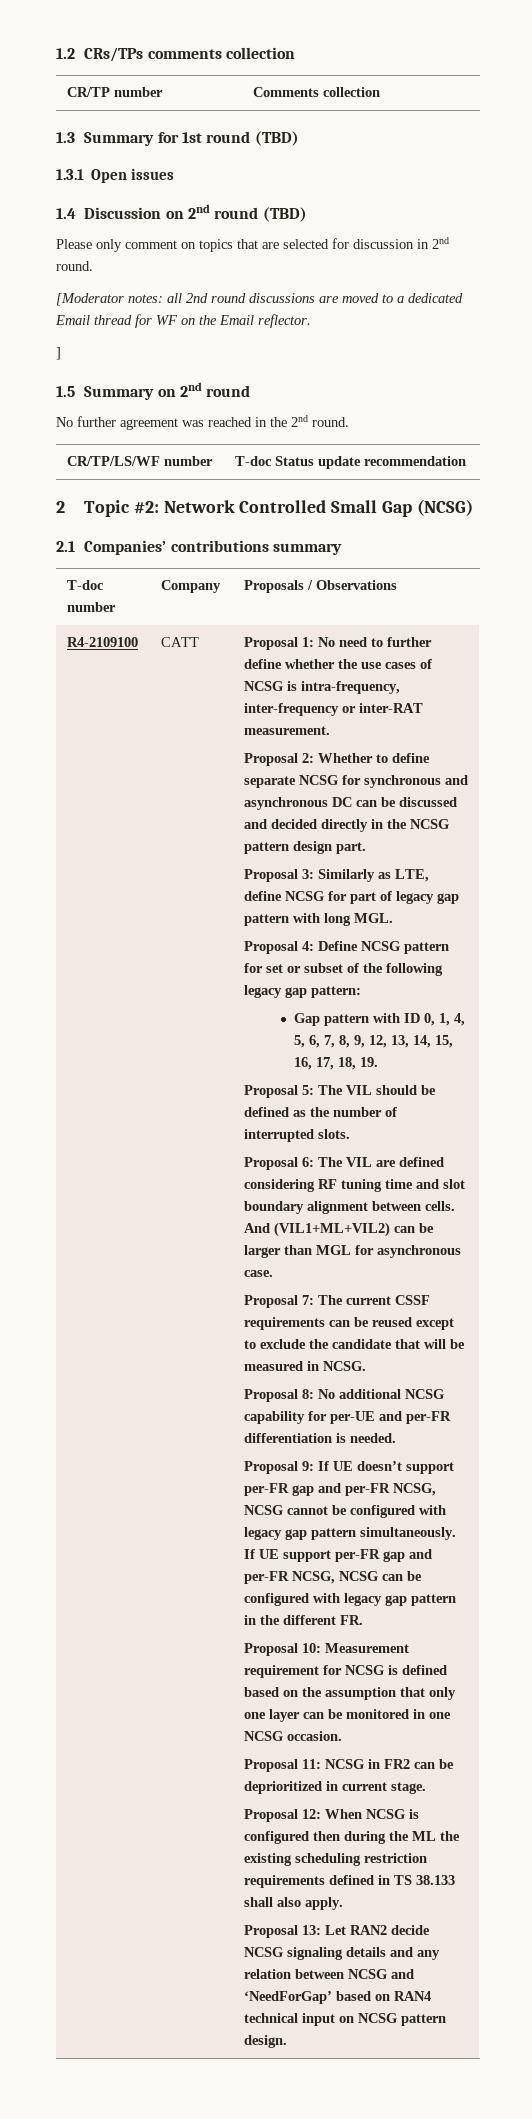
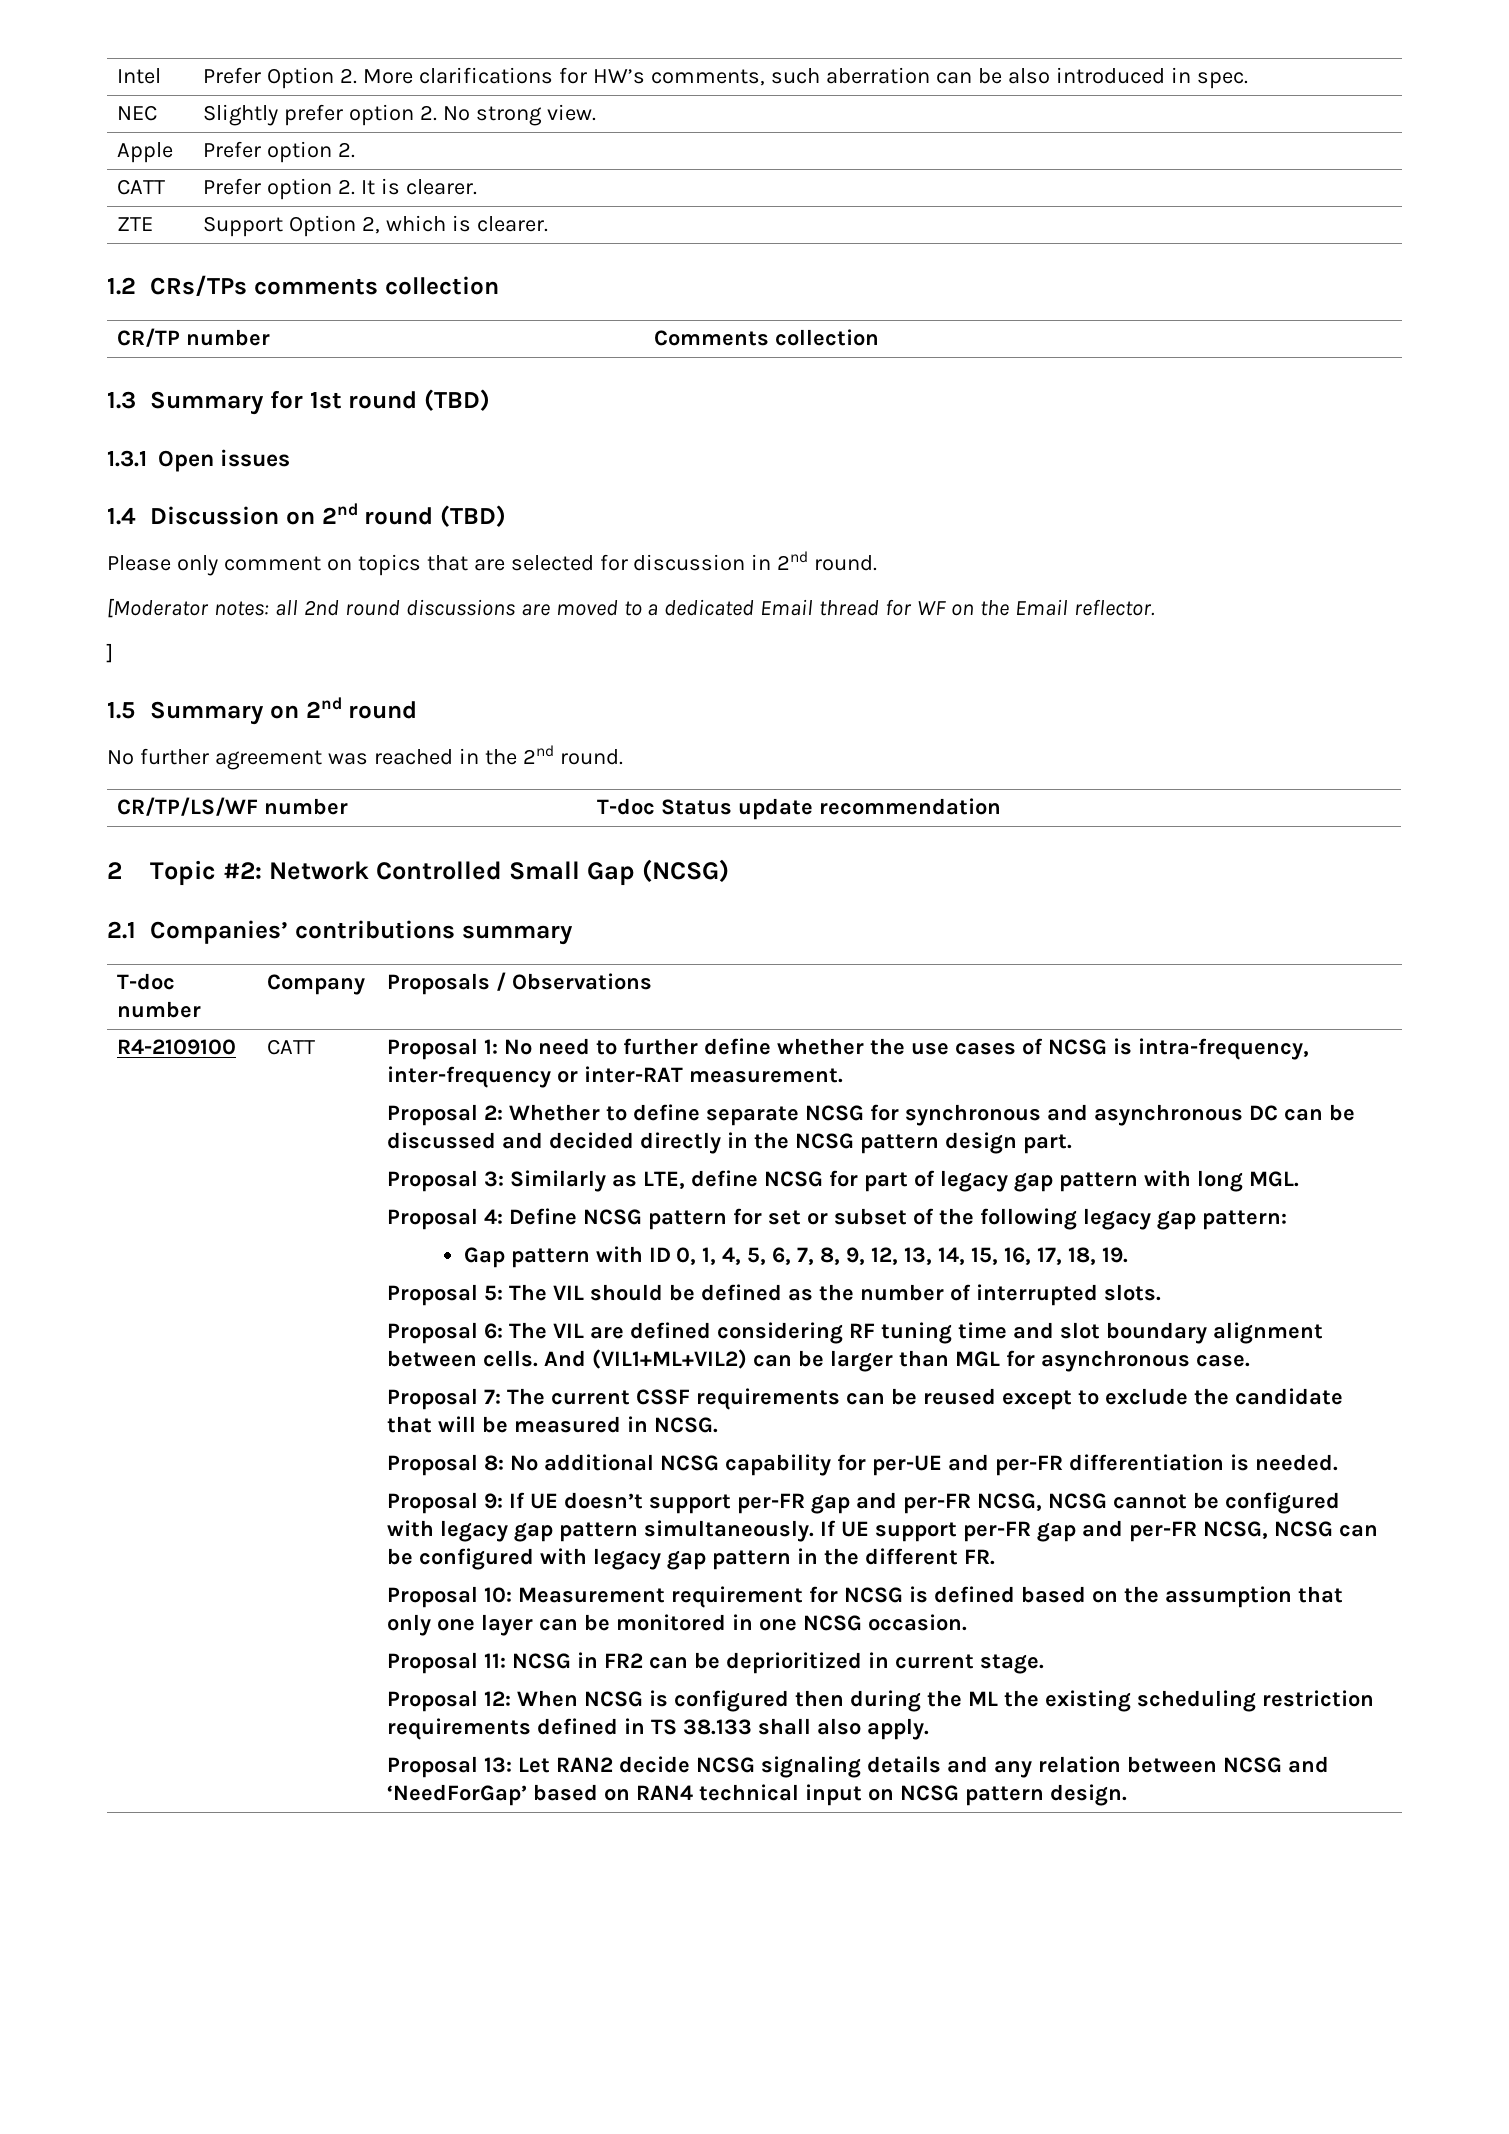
(56, 53) none -> [117,68,162,84] [203,67,1248,89] [117,105,158,121] [203,104,597,126] [117,142,174,163] [203,141,356,163] [117,179,166,195] [203,178,478,200] [117,217,154,231] [203,215,549,237] Intel | Prefer Option 2. More clarifications for HW’s comments, such aberration can be also introduced in spec. // NEC | Slightly prefer option 2. No strong view. // Apple | Prefer option 2. // CATT | Prefer option 2. It is clearer. // ZTE | Support Option 2, which is clearer. //

